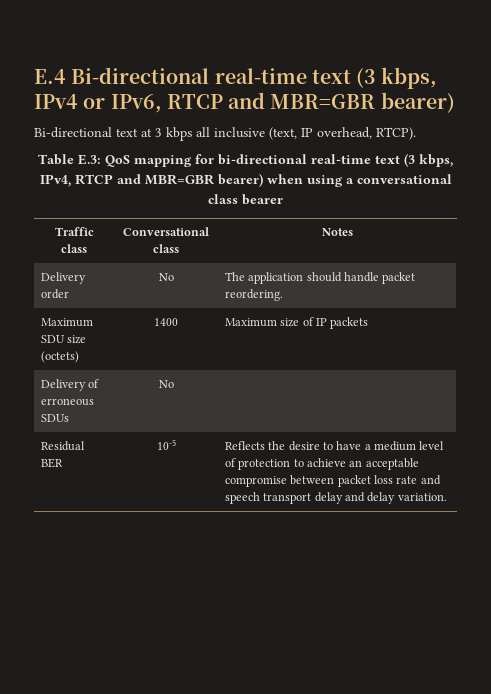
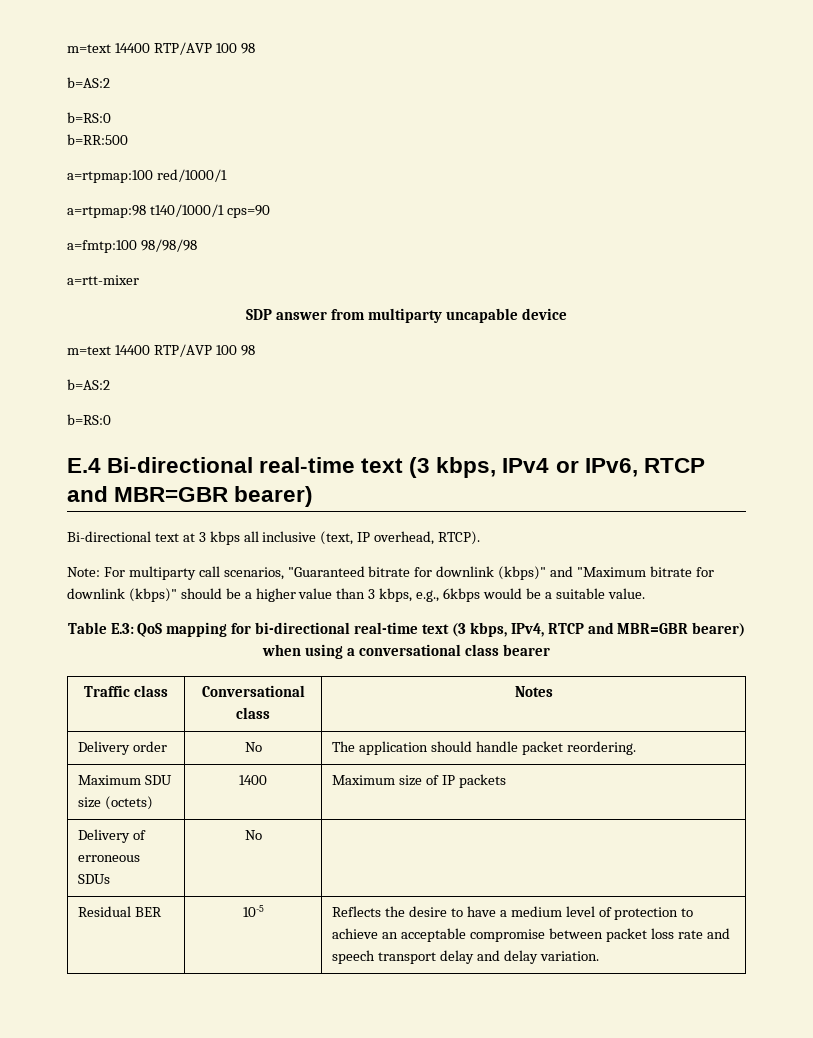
(34, 76) none -> [67,42,255,55] [67,77,110,88] [67,112,111,123] [67,134,128,145] [67,169,227,183] [67,204,270,218] [67,239,197,253] [67,275,139,285] [246,308,567,323] [67,344,255,357] [67,379,110,390] [67,414,111,425] m=text 14400 RTP/AVP 100 98 // b=AS:2 // b=RS:0 // b=RR:500 // a=rtpmap:100 red/1000/1 // a=rtpmap:98 t140/1000/1 cps=90 // a=fmtp:100 98/98/98 // a=rtt-mixer // SDP answer from multiparty uncapable device // m=text 14400 RTP/AVP 100 98 // b=AS:2 // b=RS:0 //
(416, 133) none -> [67,566,714,580] [67,588,645,602] // Note: For multiparty call scenarios, "Guaranteed bitrate for downlink (kbps)" and "Maximum bitrate for downlink (kbps)" should be a higher value than 3 kbps, e.g., 6kbps would be a suitable value.

